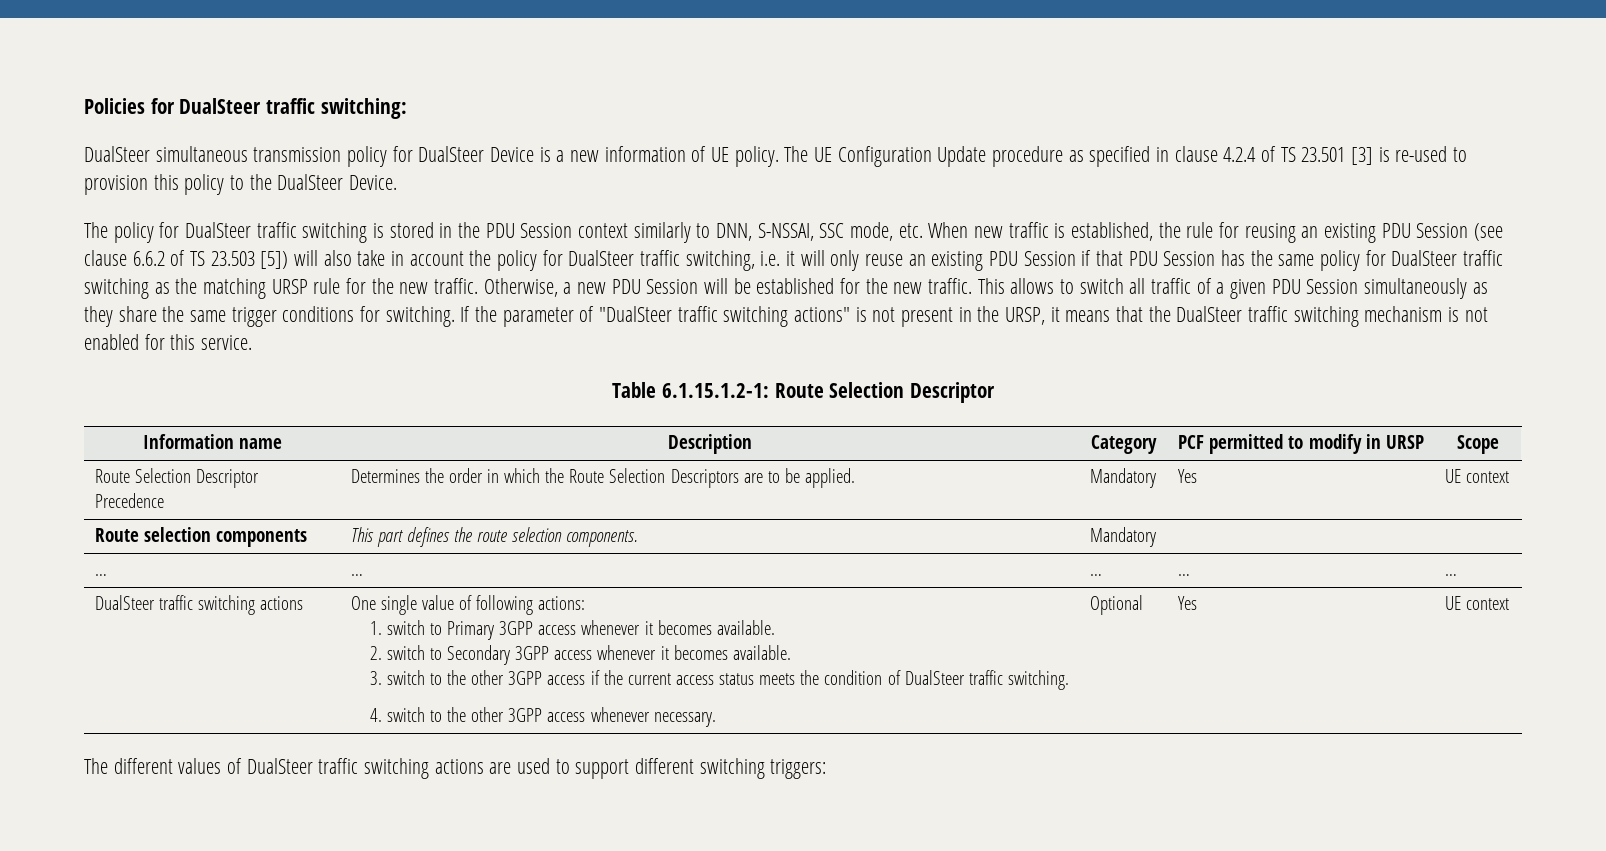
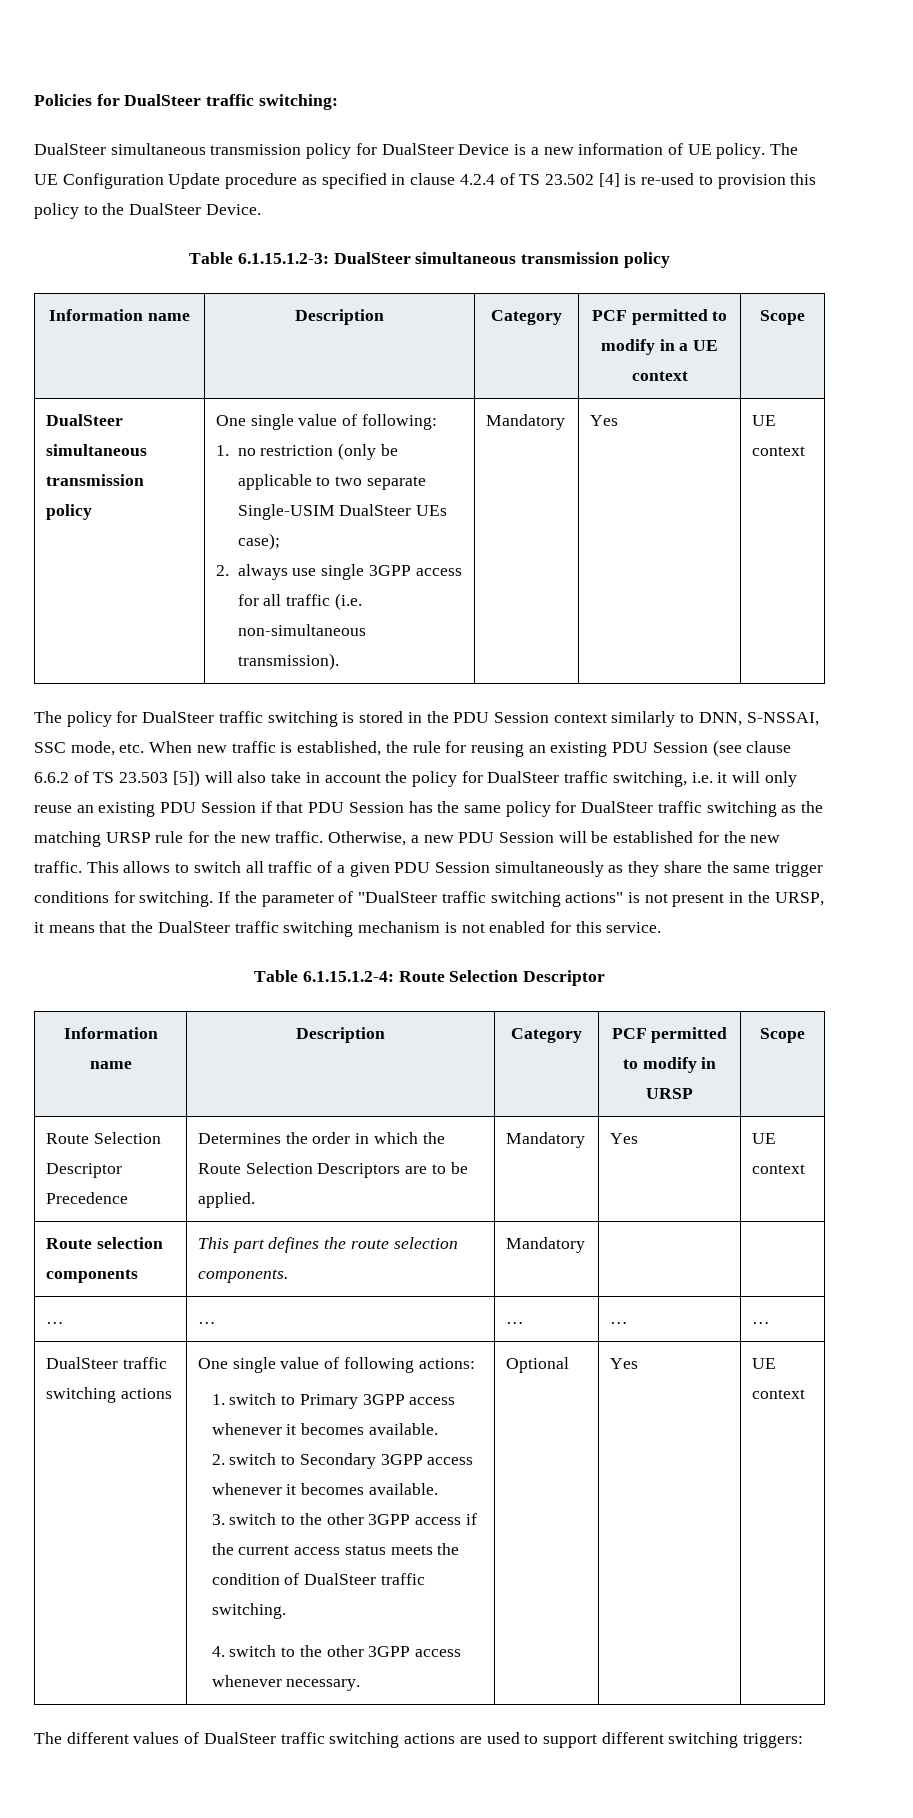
[1301,147,1374,165] 23.501 [3] -> [544,173,620,187] 23.502 [4]
(398, 182) none -> [189,252,670,268] [49,309,190,321] [295,309,384,325] [491,310,562,325] [591,309,728,325] [600,339,719,355] [631,371,688,381] [760,310,805,325] [45,414,123,426] [45,444,147,456] [45,474,144,486] [45,504,92,520] [215,414,437,430] [215,443,398,460] [237,474,426,490] [237,504,448,520] [237,533,280,550] [215,564,462,580] [237,593,362,610] [237,624,366,636] [237,653,339,670] [485,414,565,430] [589,415,618,426] [751,415,776,426] [751,446,805,456] // Table 6.1.15.1.2-3: DualSteer simultaneous transmission policy // Information name | Description | Category | PCF permitted to modify in a UE context | Scope // DualSteer simultaneous transmission policy | One single value of following: // 1. no restriction (only be applicable to two separate Single-USIM DualSteer UEs case); // 2. always use single 3GPP access for all traffic (i.e. non-simultaneous transmission). | Mandatory | Yes | UE context
[661,383,769,398] 6.1.15.1.2-1: -> [302,971,394,982] 6.1.15.1.2-4:

